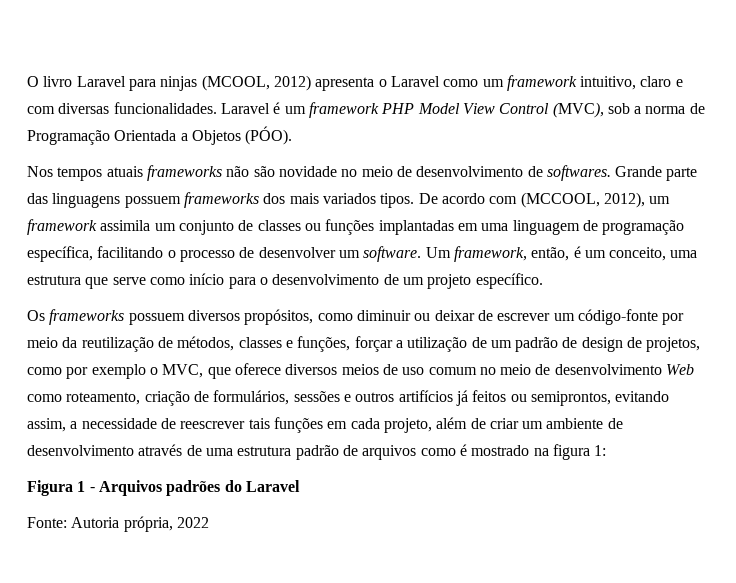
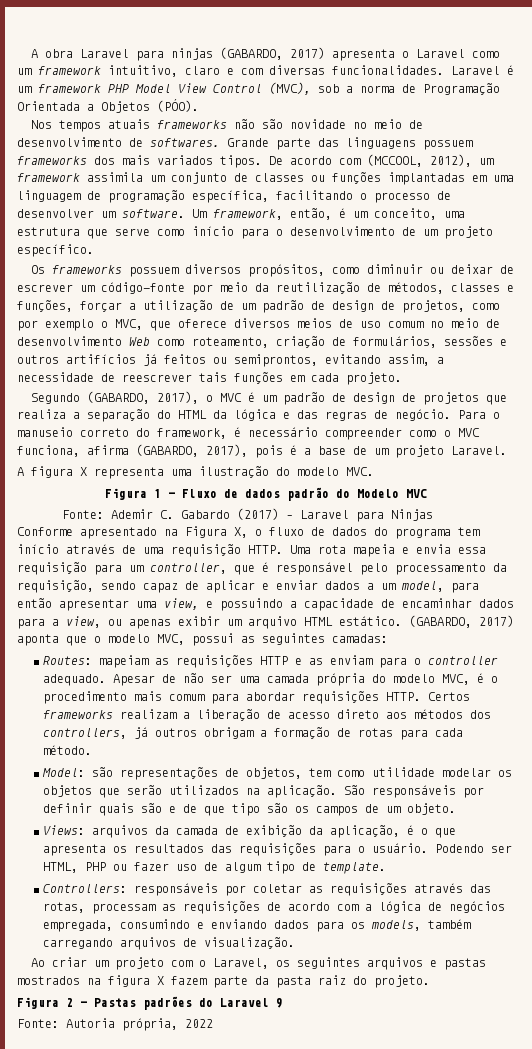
[27,76,73,87] O livro -> [31,49,74,58] A obra
[201,75,311,91] (MCOOL, 2012) -> [220,47,326,60] (GABARDO, 2017)
[383,417,623,433] [27,444,607,460] [27,480,162,496] projeto, além de criar um ambiente de desenvolvimento através de uma estrutura padrão de arquivos como é mostrado na figura 1: // Figura 1 - Arquivos -> [346,372,402,385] [31,391,508,405] [17,409,500,422] [17,427,480,440] [17,444,507,458] [17,466,374,479] [105,487,427,501] [61,508,433,522] [17,526,480,539] [17,544,486,557] [17,562,507,575] [17,580,479,593] [17,598,514,611] [17,615,514,629] [17,633,388,646] [42,655,498,668] [42,673,498,686] [42,691,470,704] [42,709,491,721] [42,727,463,740] [42,745,92,755] [41,767,512,780] [42,785,484,798] [42,803,456,816] [42,825,456,838] [42,843,512,856] [42,861,386,874] [42,883,491,896] [42,901,505,914] [42,919,471,932] [42,937,295,950] [31,957,487,970] [17,975,430,988] [17,997,136,1009] projeto. // Segundo (GABARDO, 2017), o MVC é um padrão de design de projetos que realiza a separação do HTML da lógica e das regras de negócio. Para o manuseio correto do framework, é necessário compreender como o MVC funciona, afirma (GABARDO, 2017), pois é a base de um projeto Laravel. // A figura X representa uma ilustração do modelo MVC. // Figura 1 – Fluxo de dados padrão do Modelo MVC // Fonte: Ademir C. Gabardo (2017) – Laravel para Ninjas // Conforme apresentado na Figura X, o fluxo de dados do programa tem início através de uma requisição HTTP. Uma rota mapeia e envia essa requisição para um controller, que é responsável pelo processamento da requisição, sendo capaz de aplicar e enviar dados a um model, para então apresentar uma view, e possuindo a capacidade de encaminhar dados para a view, ou apenas exibir um arquivo HTML estático. (GABARDO, 2017) aponta que o modelo MVC, possui as seguintes camadas: // Routes: mapeiam as requisições HTTP e as enviam para o controller adequado. Apesar de não ser uma camada própria do modelo MVC, é o procedimento mais comum para abordar requisições HTTP. Certos frameworks realizam a liberação de acesso direto aos métodos dos controllers, já outros obrigam a formação de rotas para cada método. // Model: são representações de objetos, tem como utilidade modelar os objetos que serão utilizados na aplicação. São responsáveis por definir quais são e de que tipo são os campos de um objeto. // Views: arquivos da camada de exibição da aplicação, é o que apresenta os resultados das requisições para o usuário. Podendo ser HTML, PHP ou fazer uso de algum tipo de template. // Controllers: responsáveis por coletar as requisições através das rotas, processam as requisições de acordo com a lógica de negócios empregada, consumindo e enviando dados para os models, também carregando arquivos de visualização. // Ao criar um projeto com o Laravel, os seguintes arquivos e pastas mostrados na figura X fazem parte da pasta raiz do projeto. // Figura 2 - Pastas
(300, 486) none -> [276,998,283,1008] 9

